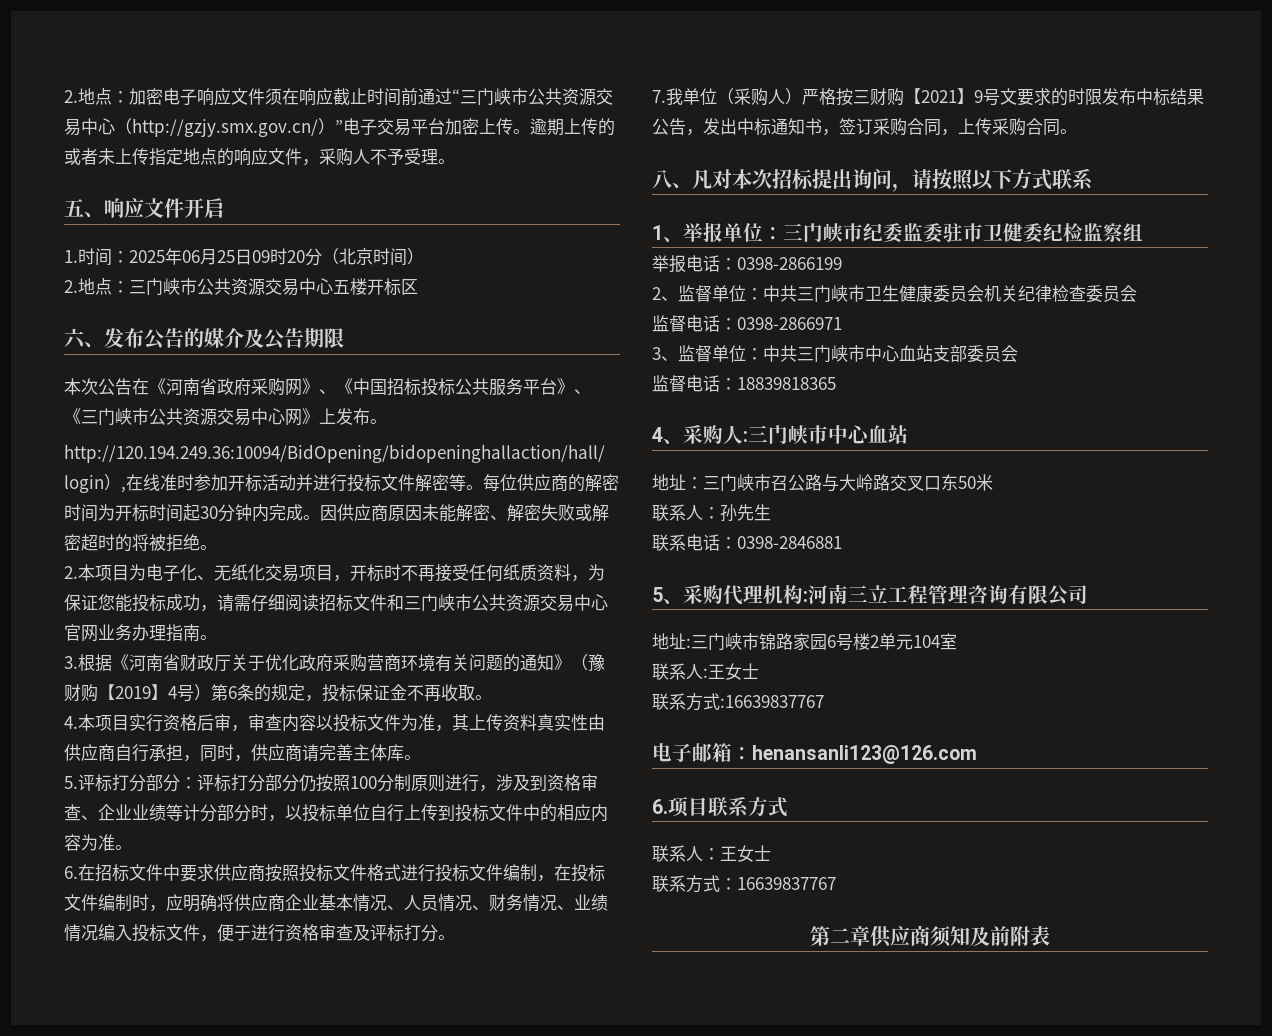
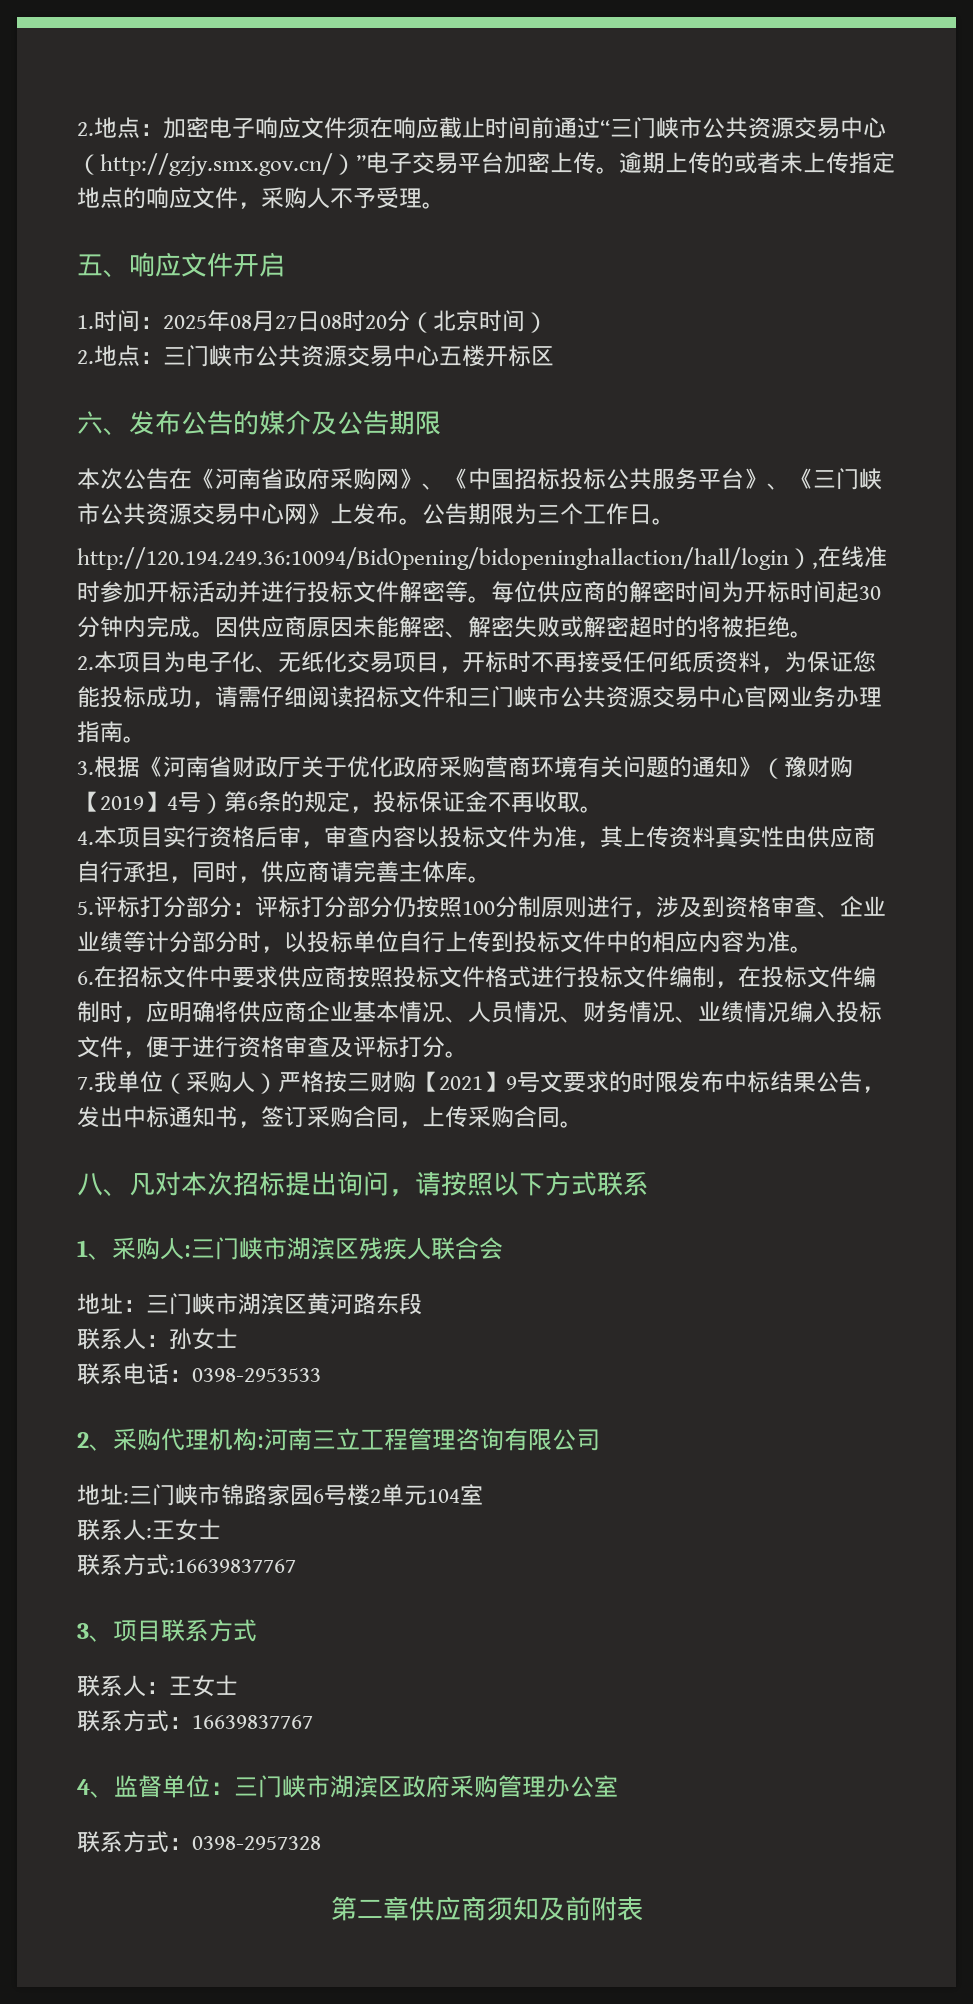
[182,249,270,265] 06月25日09 -> [230,310,342,332] 08月27日08
(387, 421) none -> [422,503,675,525] 公告期限为三个工作日。
[683,222,1143,243] [652,255,842,273] [652,285,1137,303] [652,315,842,332] [652,345,1018,362] [652,375,836,392] [652,427,683,444] 举报单位：三门峡市纪委监委驻市卫健委纪检监察组 // 举报电话：0398-2866199 // 2、监督单位：中共三门峡市卫生健康委员会机关纪律检查委员会 // 监督电话：0398-2866971 // 3、监督单位：中共三门峡市中心血站支部委员会 // 监督电话：18839818365 // 4、 -> (112, 1256) none
[828,425,908,444] [652,474,993,492] 中心血站 // 地址：三门峡市召公路与大岭路交叉口东50米 -> [287,1237,503,1260] [77,1293,422,1315] 湖滨区残疾人联合会 // 地址：三门峡市湖滨区黄河路东段
[737,504,771,521] 先生 -> [192,1328,238,1350] 女士
[737,536,842,549] [652,587,663,602] 0398-2846881 // 5 -> [192,1368,321,1382] [77,1432,89,1448] 0398-2953533 // 2
[652,743,977,764] [652,799,668,814] 电子邮箱：henansanli123@126.com // 6. -> [77,1623,113,1642] 3、
(836, 883) none -> [77,1775,618,1798] [77,1831,321,1853] // 4、监督单位：三门峡市湖滨区政府采购管理办公室 // 联系方式：0398-2957328

